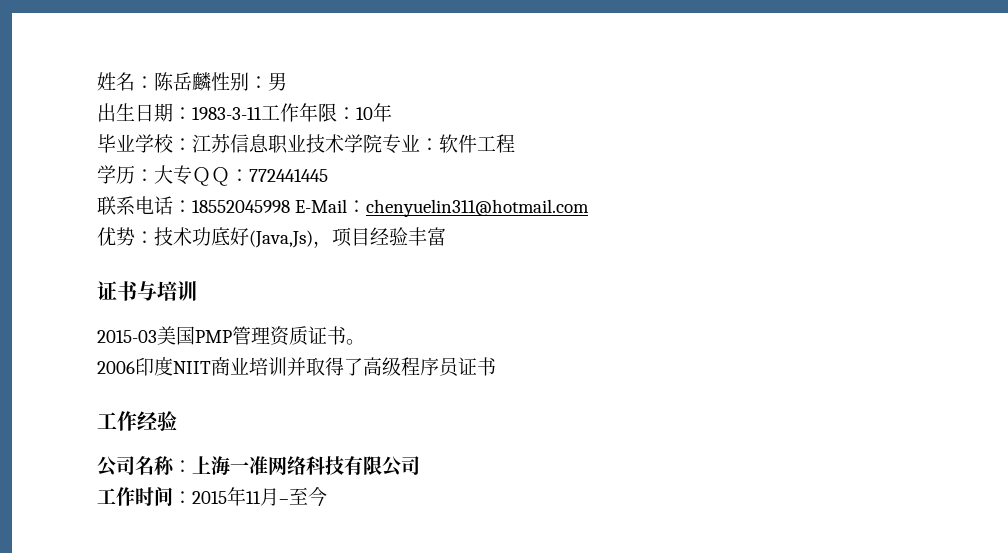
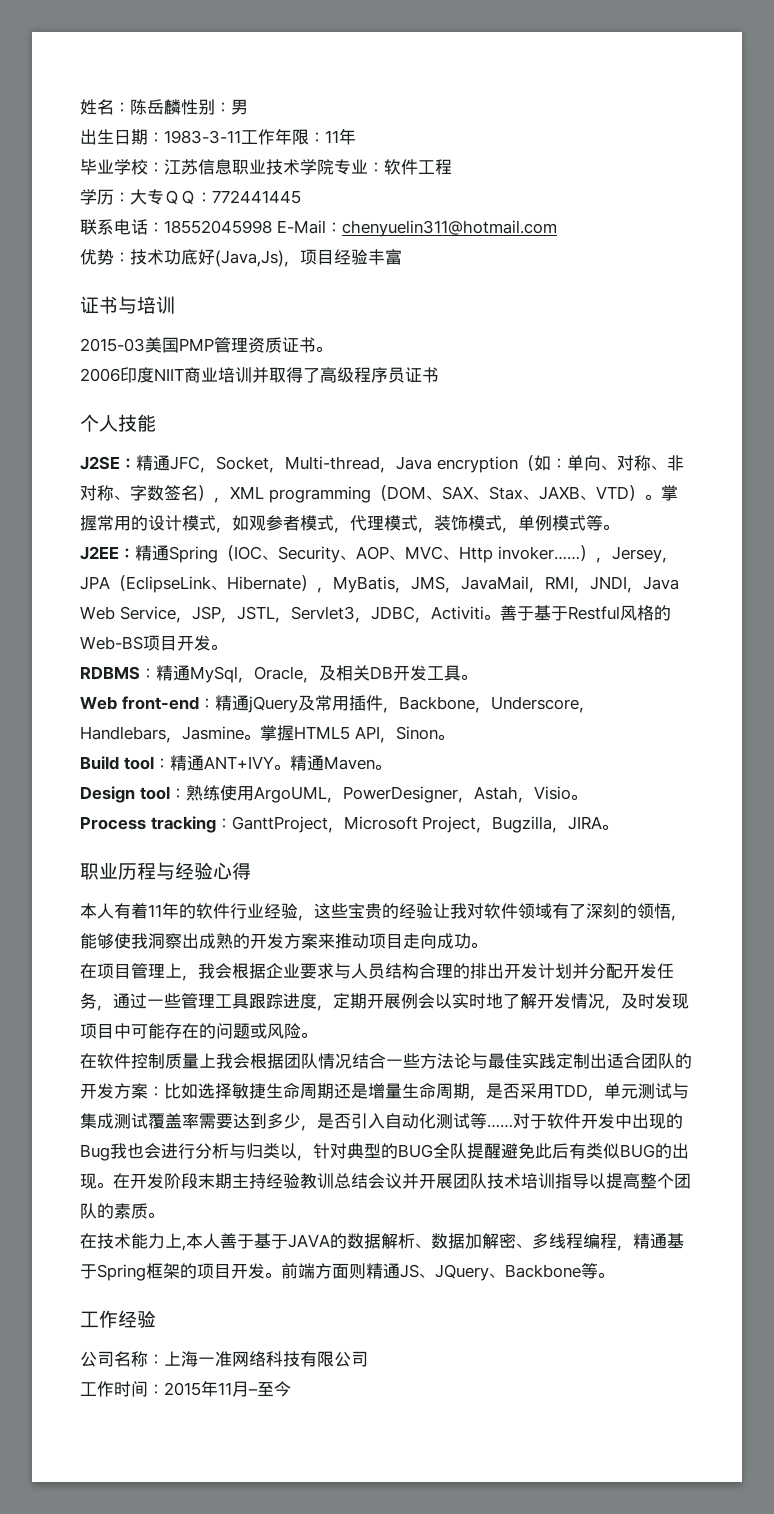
[356,107,373,120] 10 -> [325,130,339,143] 11
(496, 366) none -> [80,414,156,432] [80,455,684,473] [80,485,678,503] [80,515,619,533] [80,545,678,563] [80,575,679,593] [80,605,671,623] [80,635,227,651] [80,665,477,683] [80,695,595,713] [80,725,454,743] [80,755,391,771] [80,785,587,803] [80,816,619,833] [80,862,251,880] [80,902,687,921] [80,933,487,949] [80,963,674,981] [80,993,689,1011] [80,1023,317,1039] [80,1053,692,1069] [80,1083,689,1101] [80,1113,683,1131] [80,1143,689,1161] [80,1173,691,1189] [80,1203,164,1219] [80,1233,684,1251] [80,1263,614,1281] // 个人技能 // J2SE：精通JFC，Socket，Multi-thread，Java encryption（如：单向、对称、非对称、字数签名），XML programming（DOM、SAX、Stax、JAXB、VTD）。掌握常用的设计模式，如观参者模式，代理模式，装饰模式，单例模式等。 // J2EE：精通Spring（IOC、Security、AOP、MVC、Http invoker……），Jersey，JPA（EclipseLink、Hibernate），MyBatis，JMS，JavaMail，RMI，JNDI，Java Web Service，JSP，JSTL，Servlet3，JDBC，Activiti。善于基于Restful风格的Web-BS项目开发。 // RDBMS：精通MySql，Oracle，及相关DB开发工具。 // Web front-end：精通jQuery及常用插件，Backbone，Underscore，Handlebars，Jasmine。掌握HTML5 API，Sinon。 // Build tool：精通ANT+IVY。精通Maven。 // Design tool：熟练使用ArgoUML，PowerDesigner，Astah，Visio。 // Process tracking：GanttProject，Microsoft Project，Bugzilla，JIRA。 // 职业历程与经验心得 // 本人有着11年的软件行业经验，这些宝贵的经验让我对软件领域有了深刻的领悟，能够使我洞察出成熟的开发方案来推动项目走向成功。 // 在项目管理上，我会根据企业要求与人员结构合理的排出开发计划并分配开发任务，通过一些管理工具跟踪进度，定期开展例会以实时地了解开发情况，及时发现项目中可能存在的问题或风险。 // 在软件控制质量上我会根据团队情况结合一些方法论与最佳实践定制出适合团队的开发方案：比如选择敏捷生命周期还是增量生命周期，是否采用TDD，单元测试与集成测试覆盖率需要达到多少，是否引入自动化测试等……对于软件开发中出现的Bug我也会进行分析与归类以，针对典型的BUG全队提醒避免此后有类似BUG的出现。在开发阶段末期主持经验教训总结会议并开展团队技术培训指导以提高整个团队的素质。 // 在技术能力上,本人善于基于JAVA的数据解析、数据加解密、多线程编程，精通基于Spring框架的项目开发。前端方面则精通JS、JQuery、Backbone等。

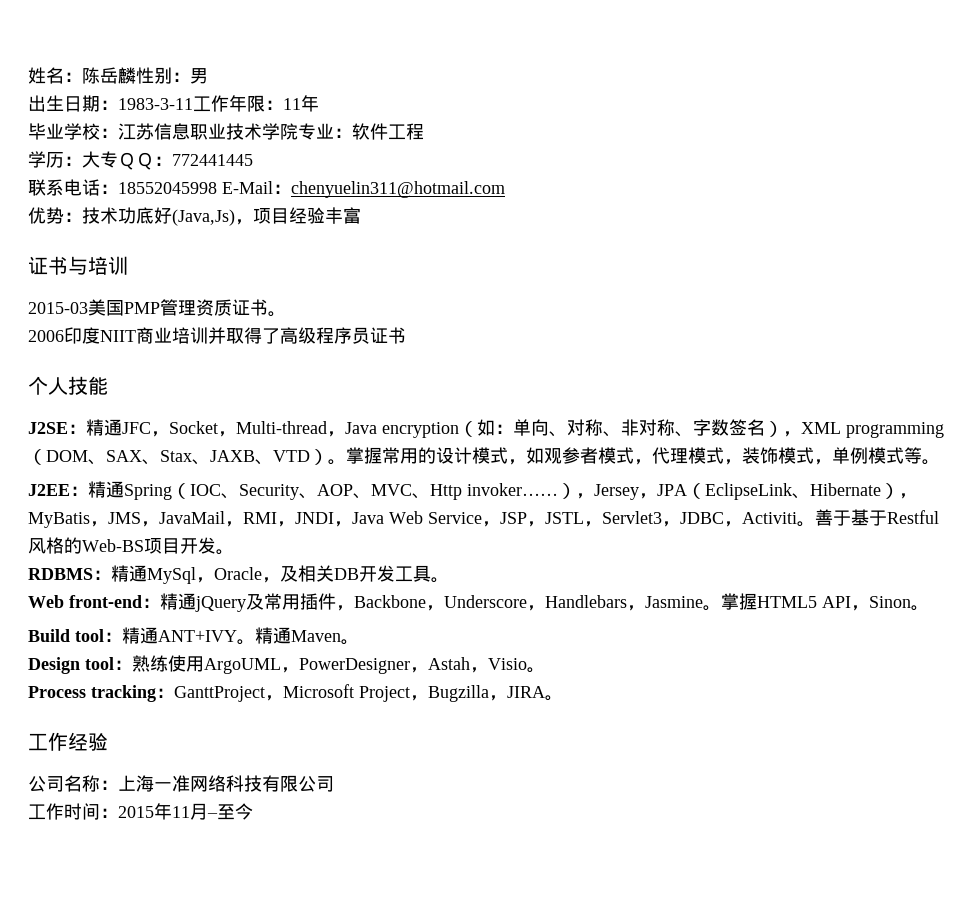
[80,862,251,880] [80,902,687,921] [80,933,487,949] [80,963,674,981] [80,993,689,1011] [80,1023,317,1039] [80,1053,692,1069] [80,1083,689,1101] [80,1113,683,1131] [80,1143,689,1161] [80,1173,691,1189] [80,1203,164,1219] [80,1233,684,1251] [80,1263,614,1281] // 职业历程与经验心得 // 本人有着11年的软件行业经验，这些宝贵的经验让我对软件领域有了深刻的领悟，能够使我洞察出成熟的开发方案来推动项目走向成功。 // 在项目管理上，我会根据企业要求与人员结构合理的排出开发计划并分配开发任务，通过一些管理工具跟踪进度，定期开展例会以实时地了解开发情况，及时发现项目中可能存在的问题或风险。 // 在软件控制质量上我会根据团队情况结合一些方法论与最佳实践定制出适合团队的开发方案：比如选择敏捷生命周期还是增量生命周期，是否采用TDD，单元测试与集成测试覆盖率需要达到多少，是否引入自动化测试等……对于软件开发中出现的Bug我也会进行分析与归类以，针对典型的BUG全队提醒避免此后有类似BUG的出现。在开发阶段末期主持经验教训总结会议并开展团队技术培训指导以提高整个团队的素质。 // 在技术能力上,本人善于基于JAVA的数据解析、数据加解密、多线程编程，精通基于Spring框架的项目开发。前端方面则精通JS、JQuery、Backbone等。 -> (563, 698) none

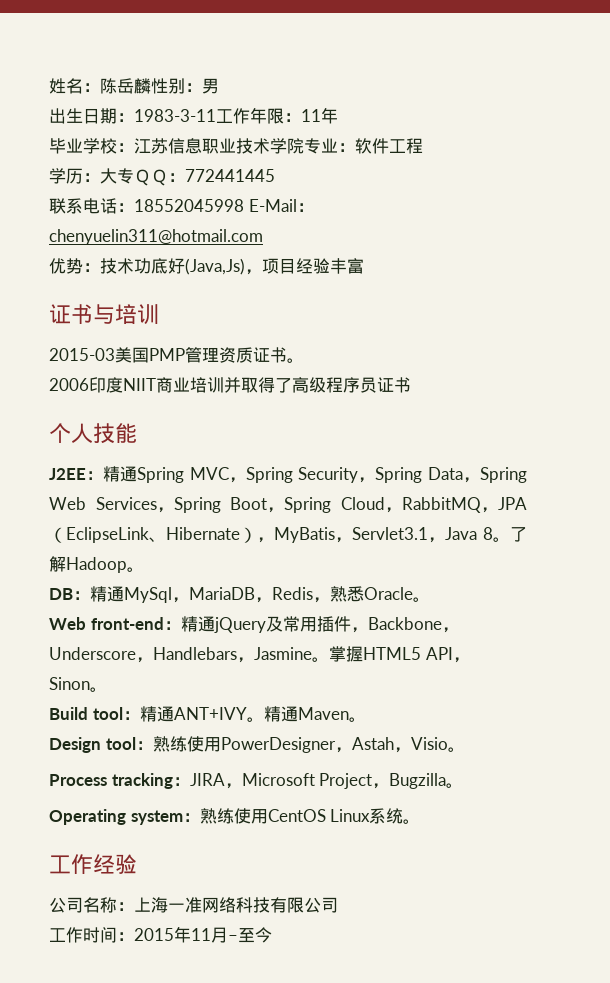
[28,419,944,438] [28,447,940,465] [28,481,639,500] J2SE：精通JFC，Socket，Multi-thread，Java encryption（如：单向、对称、非对称、字数签名），XML programming（DOM、SAX、Stax、JAXB、VTD）。掌握常用的设计模式，如观参者模式，代理模式，装饰模式，单例模式等。 // J2EE：精通Spring（IOC、Security、AOP、MVC、Http invoker……），Jersey -> [49,466,527,483] [49,497,482,513] J2EE：精通Spring MVC，Spring Security，Spring Data，Spring Web Services，Spring Boot，Spring Cloud，RabbitMQ
[108,509,939,527] [28,537,234,555] [28,568,93,580] JMS，JavaMail，RMI，JNDI，Java Web Service，JSP，JSTL，Servlet3，JDBC，Activiti。善于基于Restful风格的Web-BS项目开发。 // RDBMS -> [352,527,527,543] [49,556,144,573] [49,588,73,600] Servlet3.1，Java 8。了解Hadoop。 // DB
[214,565,431,583] Oracle，及相关DB开发工具 -> [189,586,413,603] MariaDB，Redis，熟悉Oracle
[204,658,299,674] ArgoUML， -> (221, 744) none
[174,686,265,702] GanttProject -> [189,773,225,786] JIRA
[489,686,545,701] ，JIRA -> [446,783,464,788] [49,808,404,825] 。 // Operating system：熟练使用CentOS Linux系统

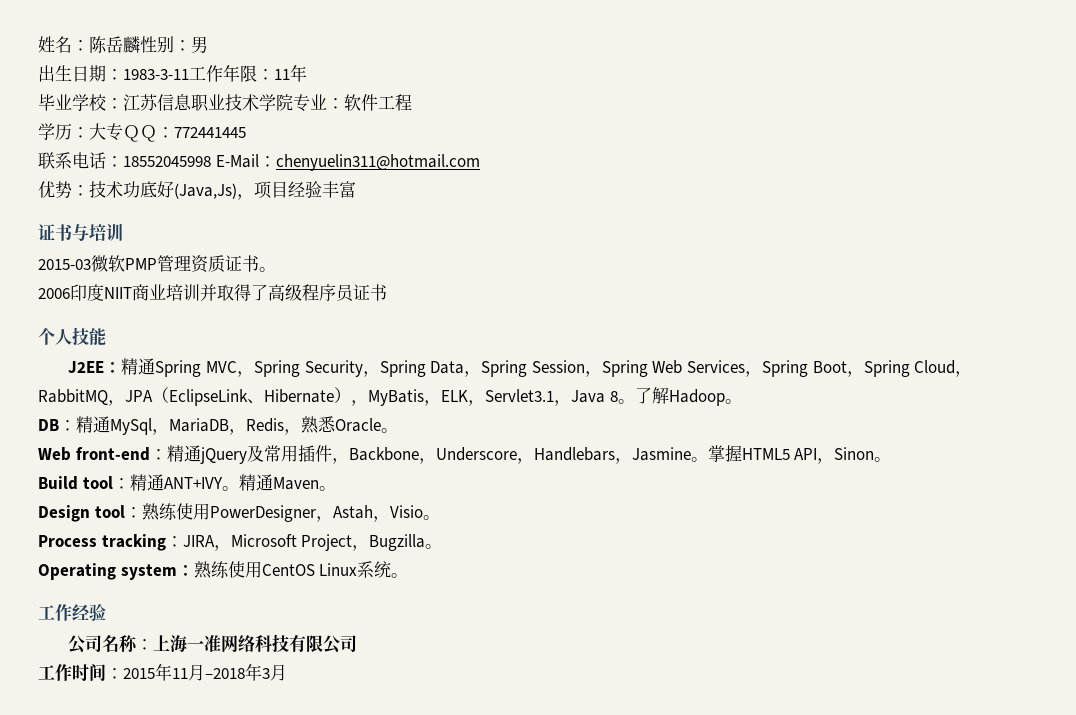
[115,347,149,363] 美国 -> [91,255,125,272] 微软
(527, 475) none -> [531,360,648,377] Session，Spring
(352, 540) none -> [441,390,485,406] ELK，
[228,927,272,943] –至今 -> [205,663,287,681] –2018年3月

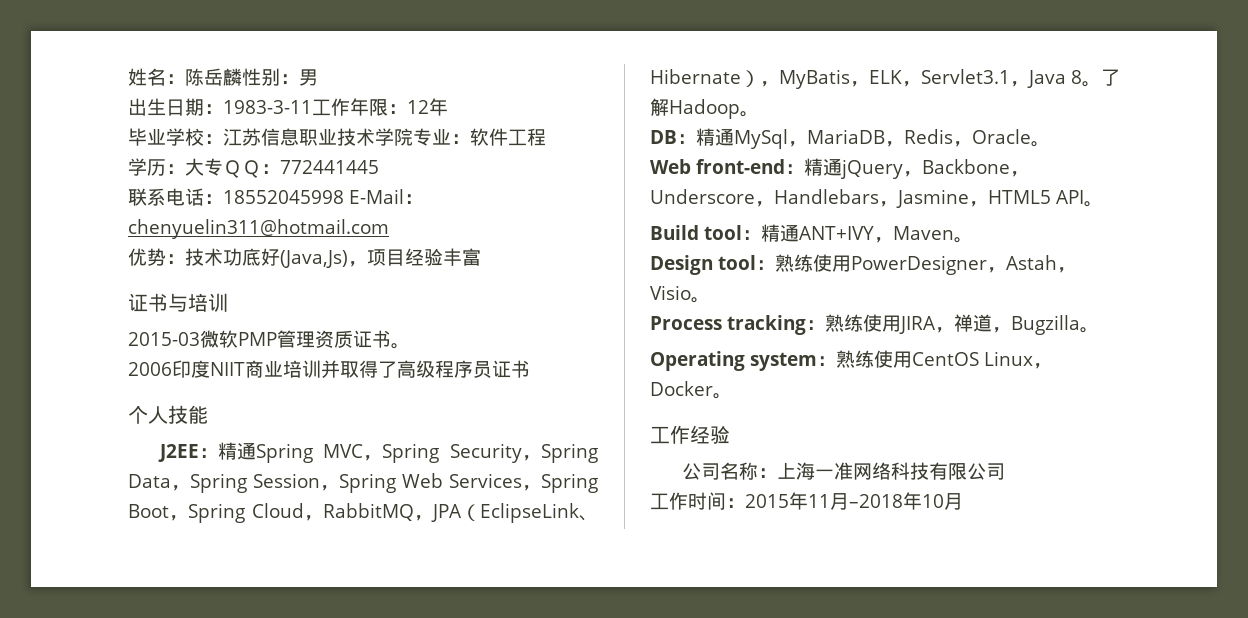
[274,69,290,80] 11 -> [407,100,429,114] 12
[301,416,336,434] 熟悉 -> (972, 144) none
[246,445,332,462] 及常用插件 -> (903, 169) none
[690,445,742,462] 。掌握 -> [969,201,988,207] ，
[817,447,875,464] ，Sinon -> (1084, 197) none
[221,474,273,491] 。精通 -> [874,237,893,243] ，
[182,534,353,551] JIRA，Microsoft Project -> [825,314,992,334] 熟练使用JIRA，禅道
[357,561,392,578] 系统 -> [1033,363,1052,369] [650,381,713,396] ，Docker
[262,668,270,679] 3 -> [922,494,944,508] 10

